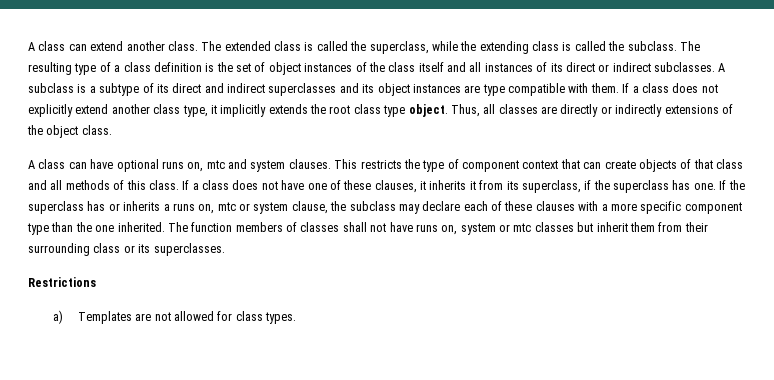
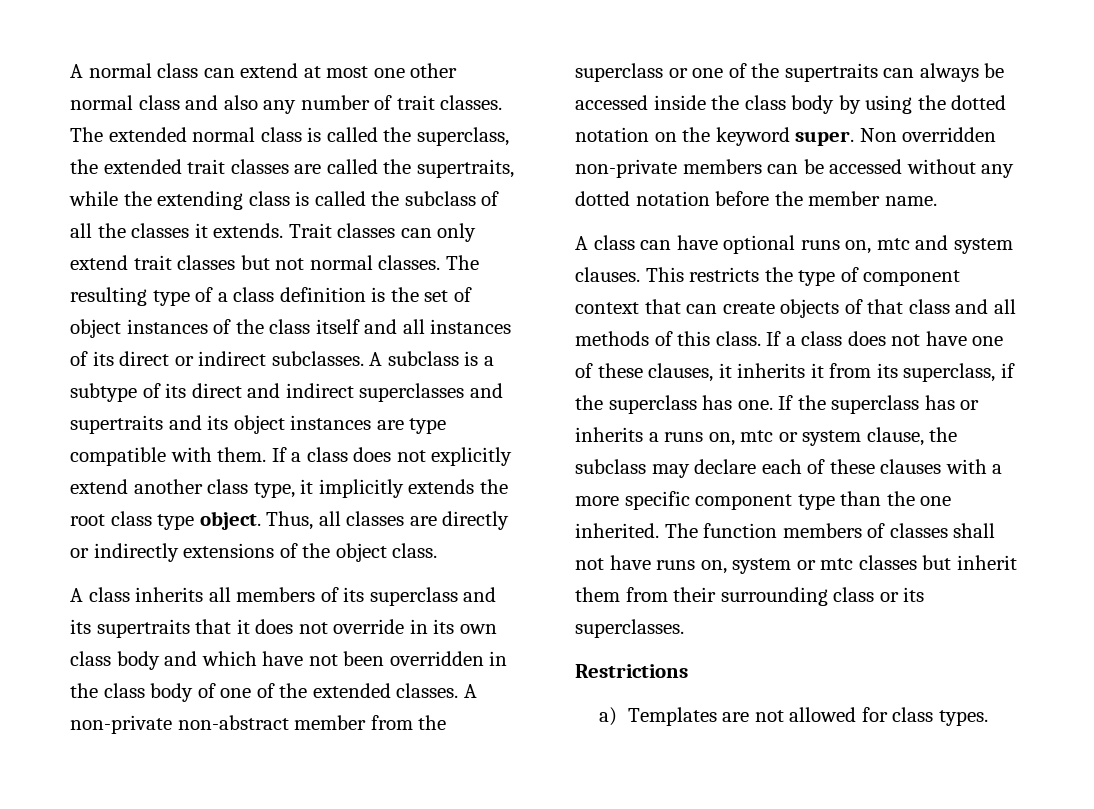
[28,42,35,51] A -> [70,63,152,78] A normal
[126,41,198,51] another class. -> [303,63,458,78] [70,95,503,114] at most one other normal class and also any number of trait classes.
(271, 46) none -> [192,127,256,142] normal
(429, 47) none -> [70,159,514,178] the extended trait classes are called the supertraits,
[627,41,677,51] subclass. -> [404,191,500,206] [70,223,477,242] [70,255,441,270] subclass of all the classes it extends. Trait classes can only extend trait classes but not normal classes.
(359, 88) none -> [70,415,202,434] supertraits and
(112, 130) none -> [70,587,497,606] [70,619,497,638] [70,651,508,670] [70,683,477,702] [70,715,447,734] [575,63,1005,82] [575,95,1007,114] [575,127,997,146] [575,159,1015,178] [575,191,937,206] // A class inherits all members of its superclass and its supertraits that it does not override in its own class body and which have not been overridden in the class body of one of the extended classes. A non-private non-abstract member from the superclass or one of the supertraits can always be accessed inside the class body by using the dotted notation on the keyword super. Non overridden non-private members can be accessed without any dotted notation before the member name.

